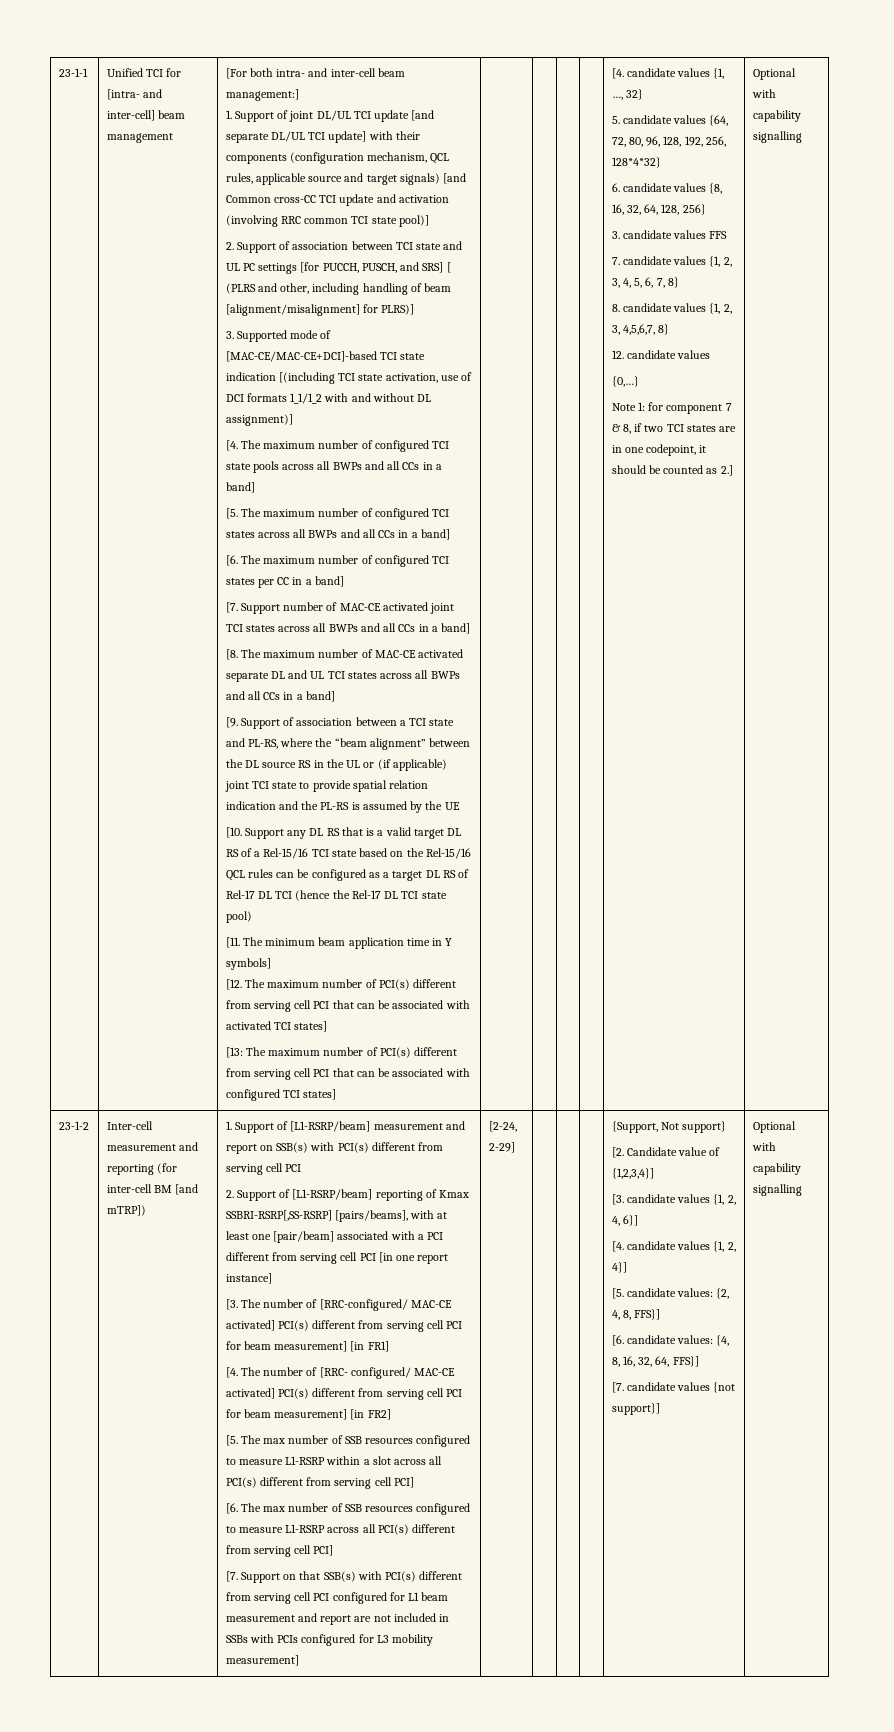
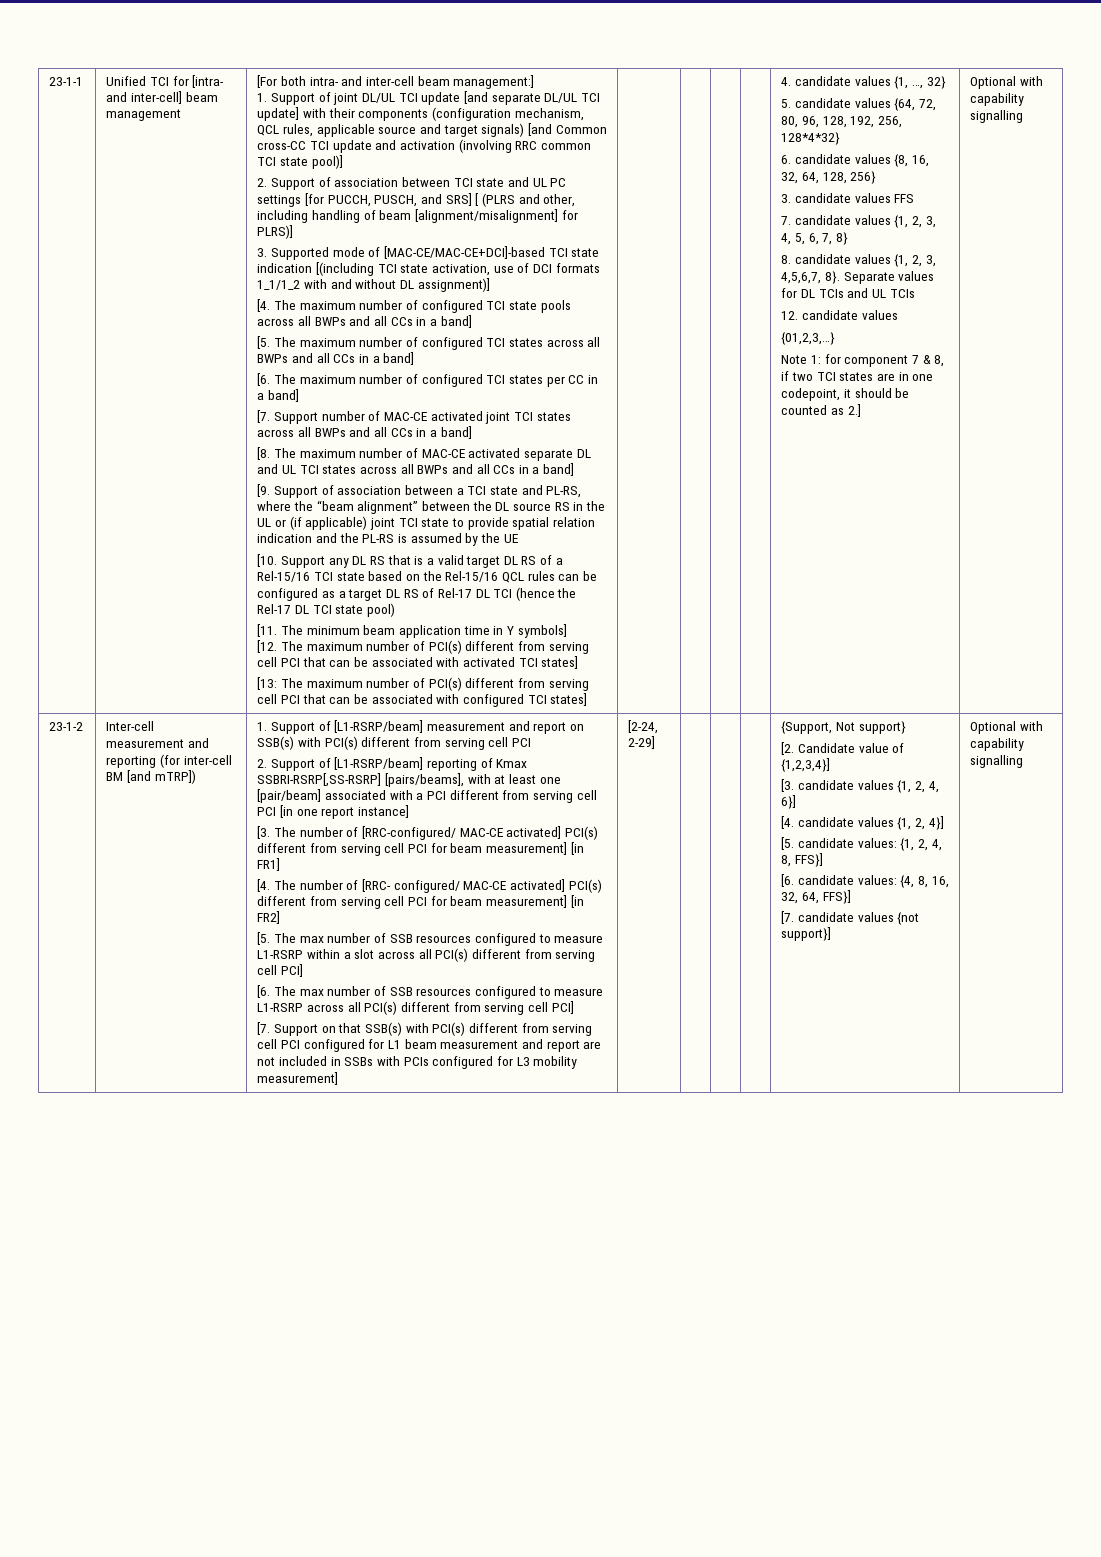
[611,68,624,79] [4. -> [781,77,792,86] 4.
[658,324,670,335] 8} -> [824,271,935,284] [781,288,915,298] 8}. Separate values for DL TCIs and UL TCIs
[611,376,639,387] {0,…} -> [781,332,836,345] {01,2,3,…}
[716,1288,730,1299] {2, -> [900,838,928,851] {1, 2,

